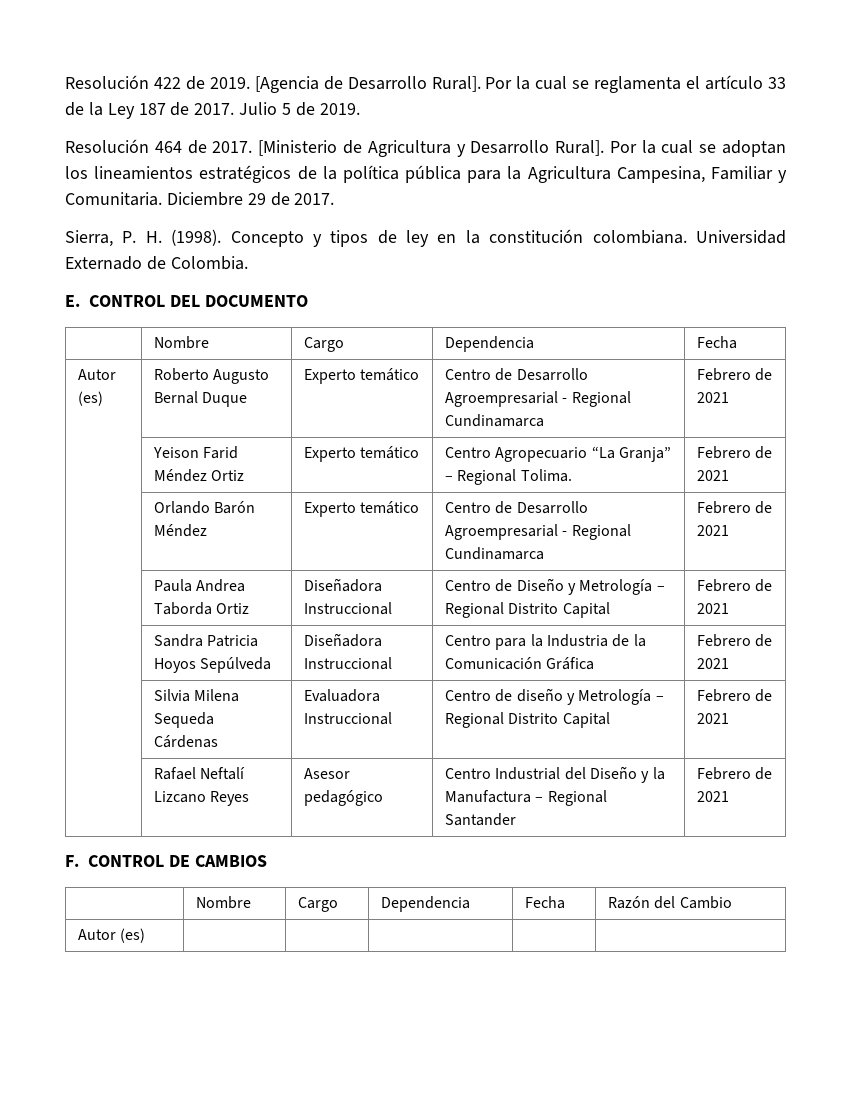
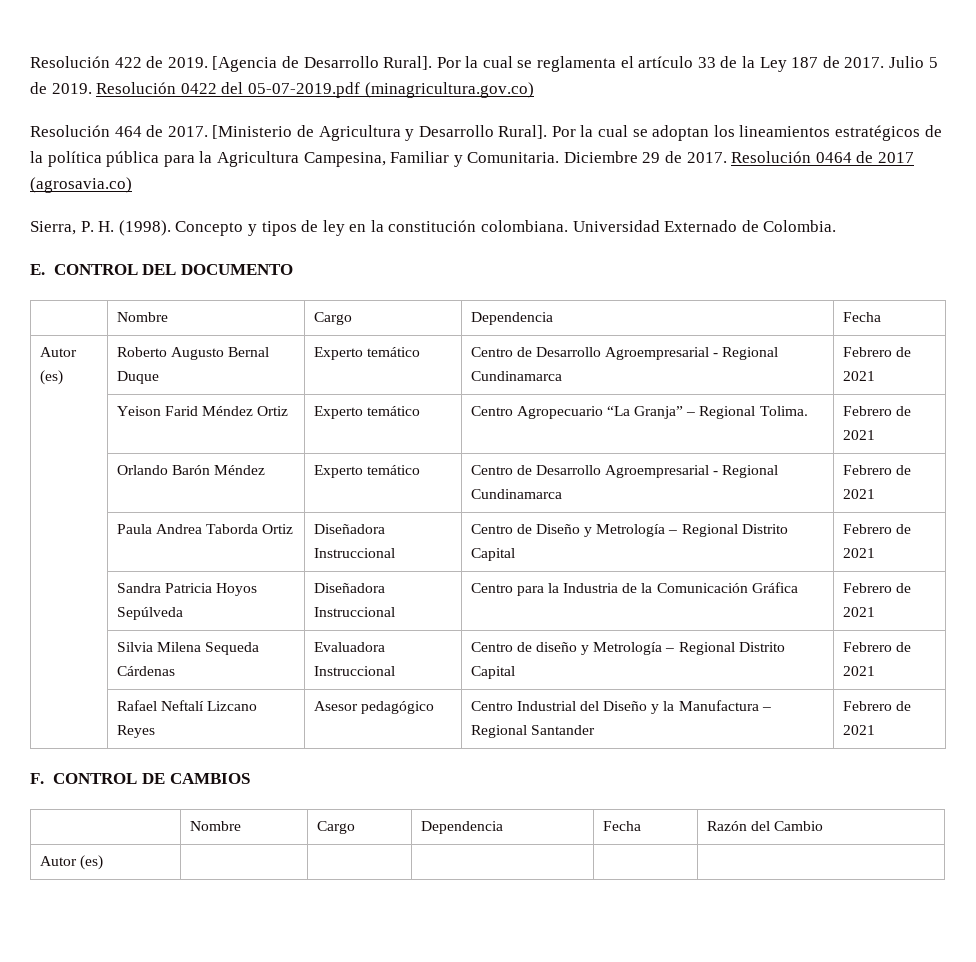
(360, 109) none -> [96,82,534,98] Resolución 0422 del 05-07-2019.pdf (minagricultura.gov.co)
(335, 199) none -> [731,151,915,163] [30,177,132,193] Resolución 0464 de 2017 (agrosavia.co)

